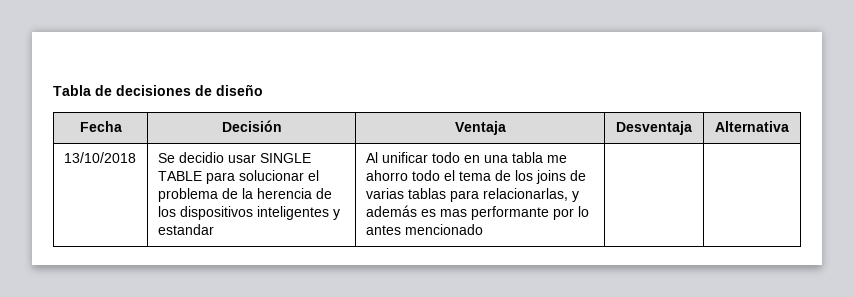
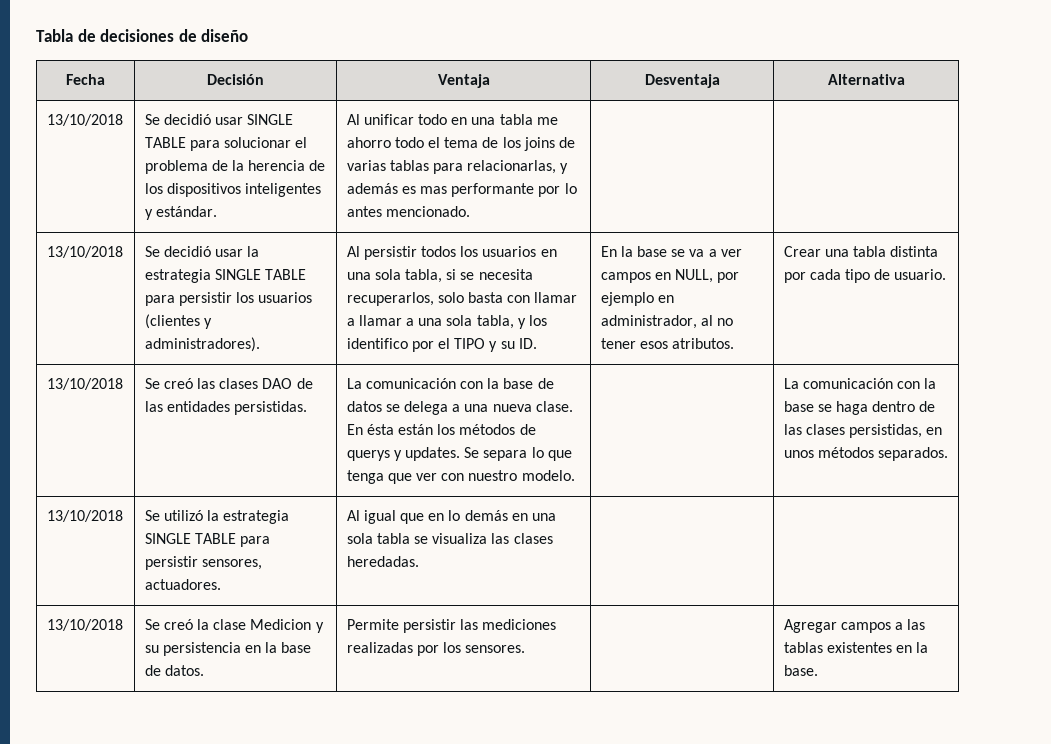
[178,152,224,163] decidio -> [163,114,211,125] decidió
[157,224,214,235] estandar -> [155,206,217,217] estándar.
[404,224,483,235] mencionado | | -> [385,206,470,217] [46,246,123,258] [144,246,260,257] [144,269,307,283] [144,292,313,306] [144,314,212,329] [144,337,260,352] [346,246,557,260] [346,269,533,283] [346,292,578,306] [346,315,547,329] [346,338,537,352] [600,246,742,257] [600,269,740,283] [600,292,674,306] [600,315,734,329] [600,338,735,349] [783,246,939,257] [783,269,947,283] [46,378,123,390] [144,378,313,389] [144,401,308,415] [346,378,554,389] [346,401,573,415] [346,424,536,435] [346,447,572,461] [346,470,575,484] [783,378,937,389] [783,401,936,415] [783,424,943,438] [783,447,949,461] [46,510,123,522] [144,510,290,524] [144,533,271,547] [144,556,262,570] [144,579,221,590] [346,510,556,524] [346,533,553,544] [346,556,419,567] [46,619,123,631] [144,619,324,633] [144,642,312,656] [144,665,204,676] [346,619,557,633] [346,642,526,656] [783,619,926,633] [783,642,929,653] [783,665,818,676] mencionado. | | // 13/10/2018 | Se decidió usar la estrategia SINGLE TABLE para persistir los usuarios (clientes y administradores). | Al persistir todos los usuarios en una sola tabla, si se necesita recuperarlos, solo basta con llamar a llamar a una sola tabla, y los identifico por el TIPO y su ID. | En la base se va a ver campos en NULL, por ejemplo en administrador, al no tener esos atributos. | Crear una tabla distinta por cada tipo de usuario. // 13/10/2018 | Se creó las clases DAO de las entidades persistidas. | La comunicación con la base de datos se delega a una nueva clase. En ésta están los métodos de querys y updates. Se separa lo que tenga que ver con nuestro modelo. | | La comunicación con la base se haga dentro de las clases persistidas, en unos métodos separados. // 13/10/2018 | Se utilizó la estrategia SINGLE TABLE para persistir sensores, actuadores. | Al igual que en lo demás en una sola tabla se visualiza las clases heredadas. | | // 13/10/2018 | Se creó la clase Medicion y su persistencia en la base de datos. | Permite persistir las mediciones realizadas por los sensores. | | Agregar campos a las tablas existentes en la base.

